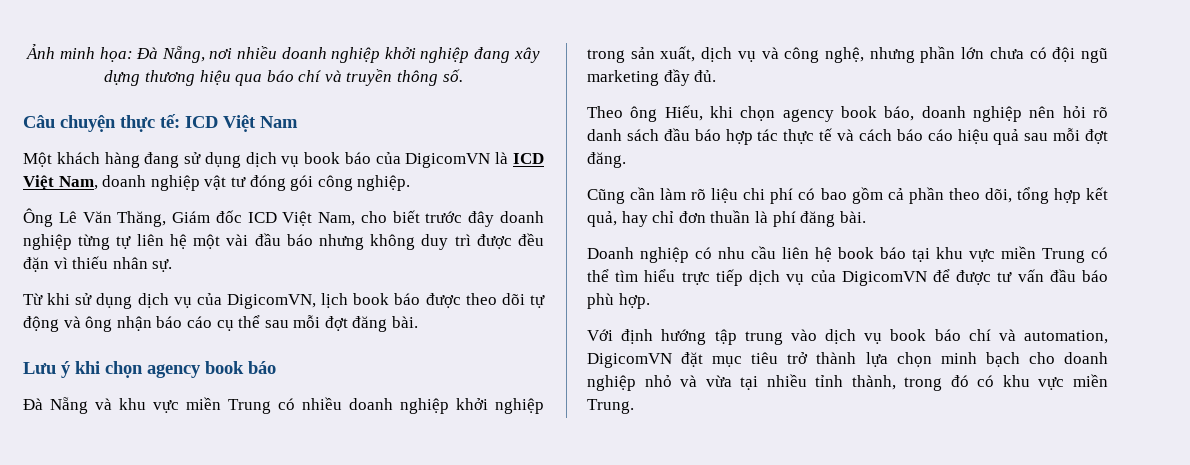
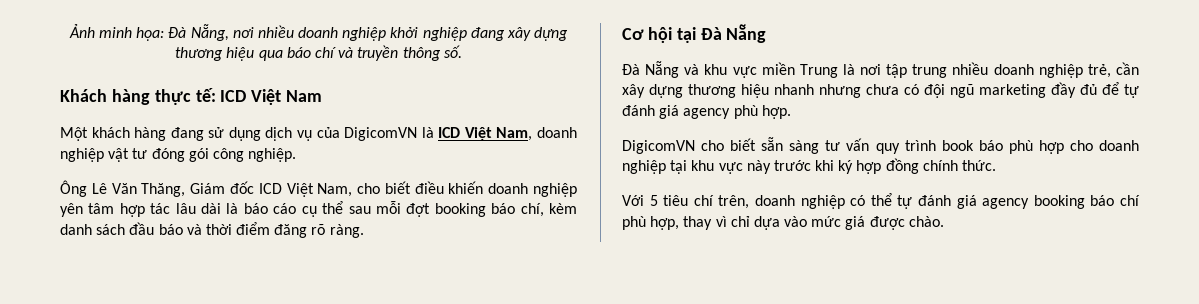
[23,115,116,132] Câu chuyện -> [60,89,150,105] Khách hàng
[304,152,371,164] book báo -> (312, 135) none
[425,211,544,227] [23,233,545,250] [23,256,173,272] [23,293,546,309] [23,316,152,332] trước đây doanh nghiệp từng tự liên hệ một vài đầu báo nhưng không duy trì được đều đặn vì thiếu nhân sự. // Từ khi sử dụng dịch vụ của DigicomVN, lịch book báo được theo dõi tự động và ông nhận -> [414,181,577,197] [60,203,239,217] điều khiến doanh nghiệp yên tâm hợp tác lâu dài là
[352,316,419,332] [23,361,276,378] đăng bài. // Lưu ý khi chọn agency book báo -> [434,203,578,217] [60,222,364,238] [622,24,767,43] booking báo chí, kèm danh sách đầu báo và thời điểm đăng rõ ràng. // Cơ hội tại Đà Nẵng
[278,397,544,414] [587,46,985,63] có nhiều doanh nghiệp khởi nghiệp trong sản xuất, dịch vụ và công nghệ, nhưng phần lớn -> [842,62,1139,78] [622,84,861,98] là nơi tập trung nhiều doanh nghiệp trẻ, cần xây dựng thương hiệu nhanh nhưng
[694,70,717,82] [587,105,1108,122] [587,128,1108,145] [587,152,626,168] [587,187,1108,204] [587,210,866,227] [587,246,1108,263] [587,269,1108,286] [587,293,650,309] [587,329,1108,345] [587,352,1108,368] [587,374,1108,391] [587,399,634,414] đủ. // Theo ông Hiếu, khi chọn agency book báo, doanh nghiệp nên hỏi rõ danh sách đầu báo hợp tác thực tế và cách báo cáo hiệu quả sau mỗi đợt đăng. // Cũng cần làm rõ liệu chi phí có bao gồm cả phần theo dõi, tổng hợp kết quả, hay chỉ đơn thuần là phí đăng bài. // Doanh nghiệp có nhu cầu liên hệ book báo tại khu vực miền Trung có thể tìm hiểu trực tiếp dịch vụ của DigicomVN để được tư vấn đầu báo phù hợp. // Với định hướng tập trung vào dịch vụ book báo chí và automation, DigicomVN đặt mục tiêu trở thành lựa chọn minh bạch cho doanh nghiệp nhỏ và vừa tại nhiều tỉnh thành, trong đó có khu vực miền Trung. -> [1080,82,1139,98] [622,105,791,119] [622,137,1139,154] [622,158,997,174] [622,193,1140,209] [622,216,944,230] đủ để tự đánh giá agency phù hợp. // DigicomVN cho biết sẵn sàng tư vấn quy trình book báo phù hợp cho doanh nghiệp tại khu vực này trước khi ký hợp đồng chính thức. // Với 5 tiêu chí trên, doanh nghiệp có thể tự đánh giá agency booking báo chí phù hợp, thay vì chỉ dựa vào mức giá được chào.

